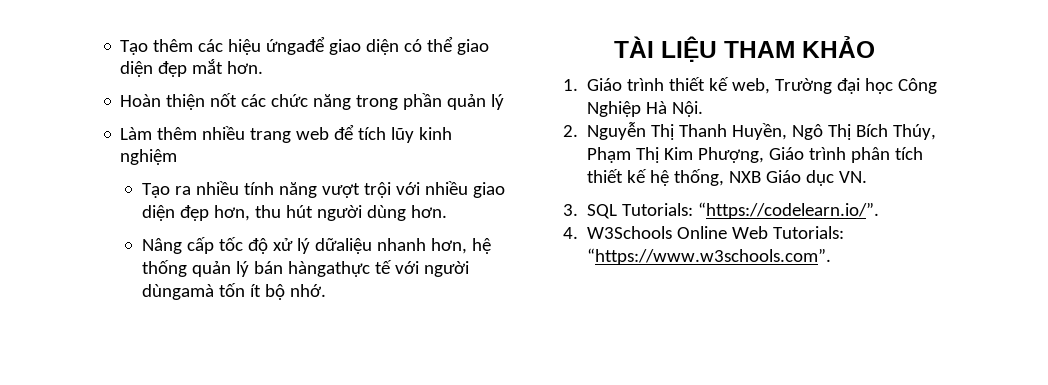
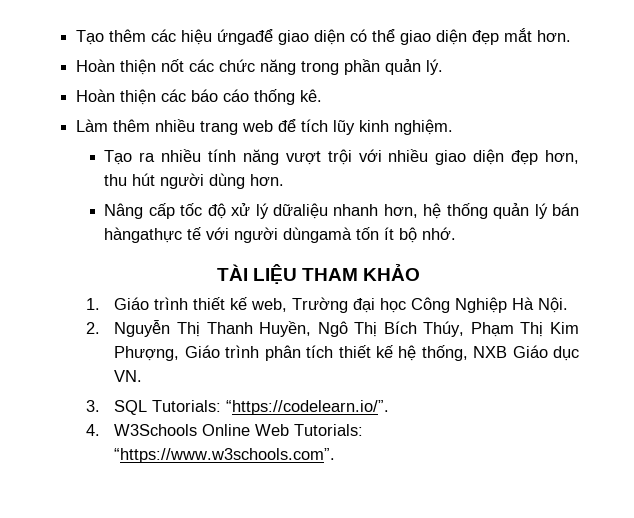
[491,94,505,110] lý -> [426,59,444,75] [76,89,323,105] lý. // Hoàn thiện các báo cáo thống kê.
[120,149,178,165] nghiệm -> [394,119,454,135] nghiệm.

